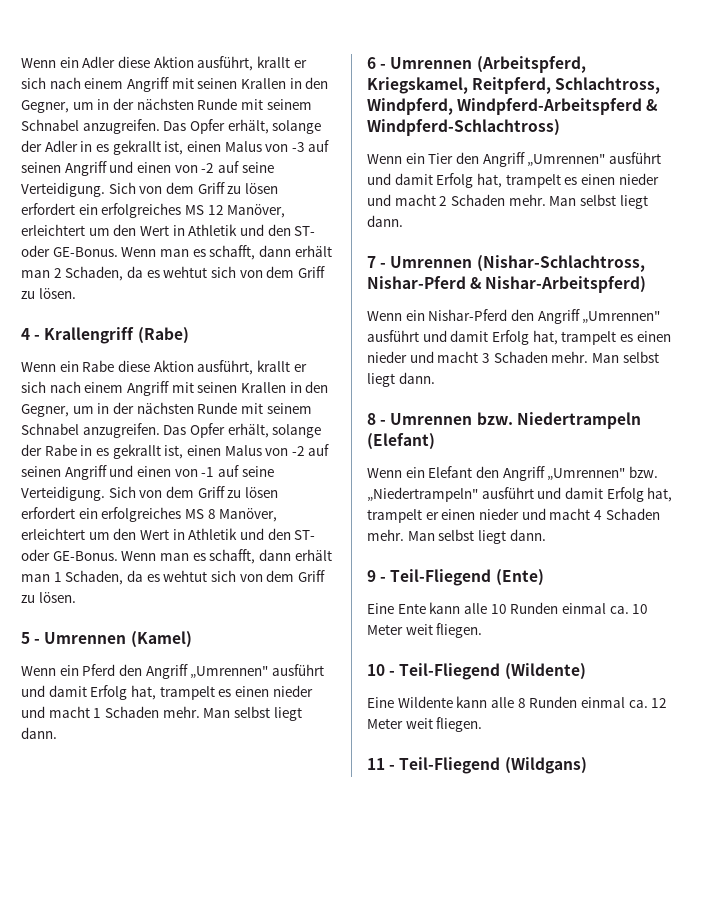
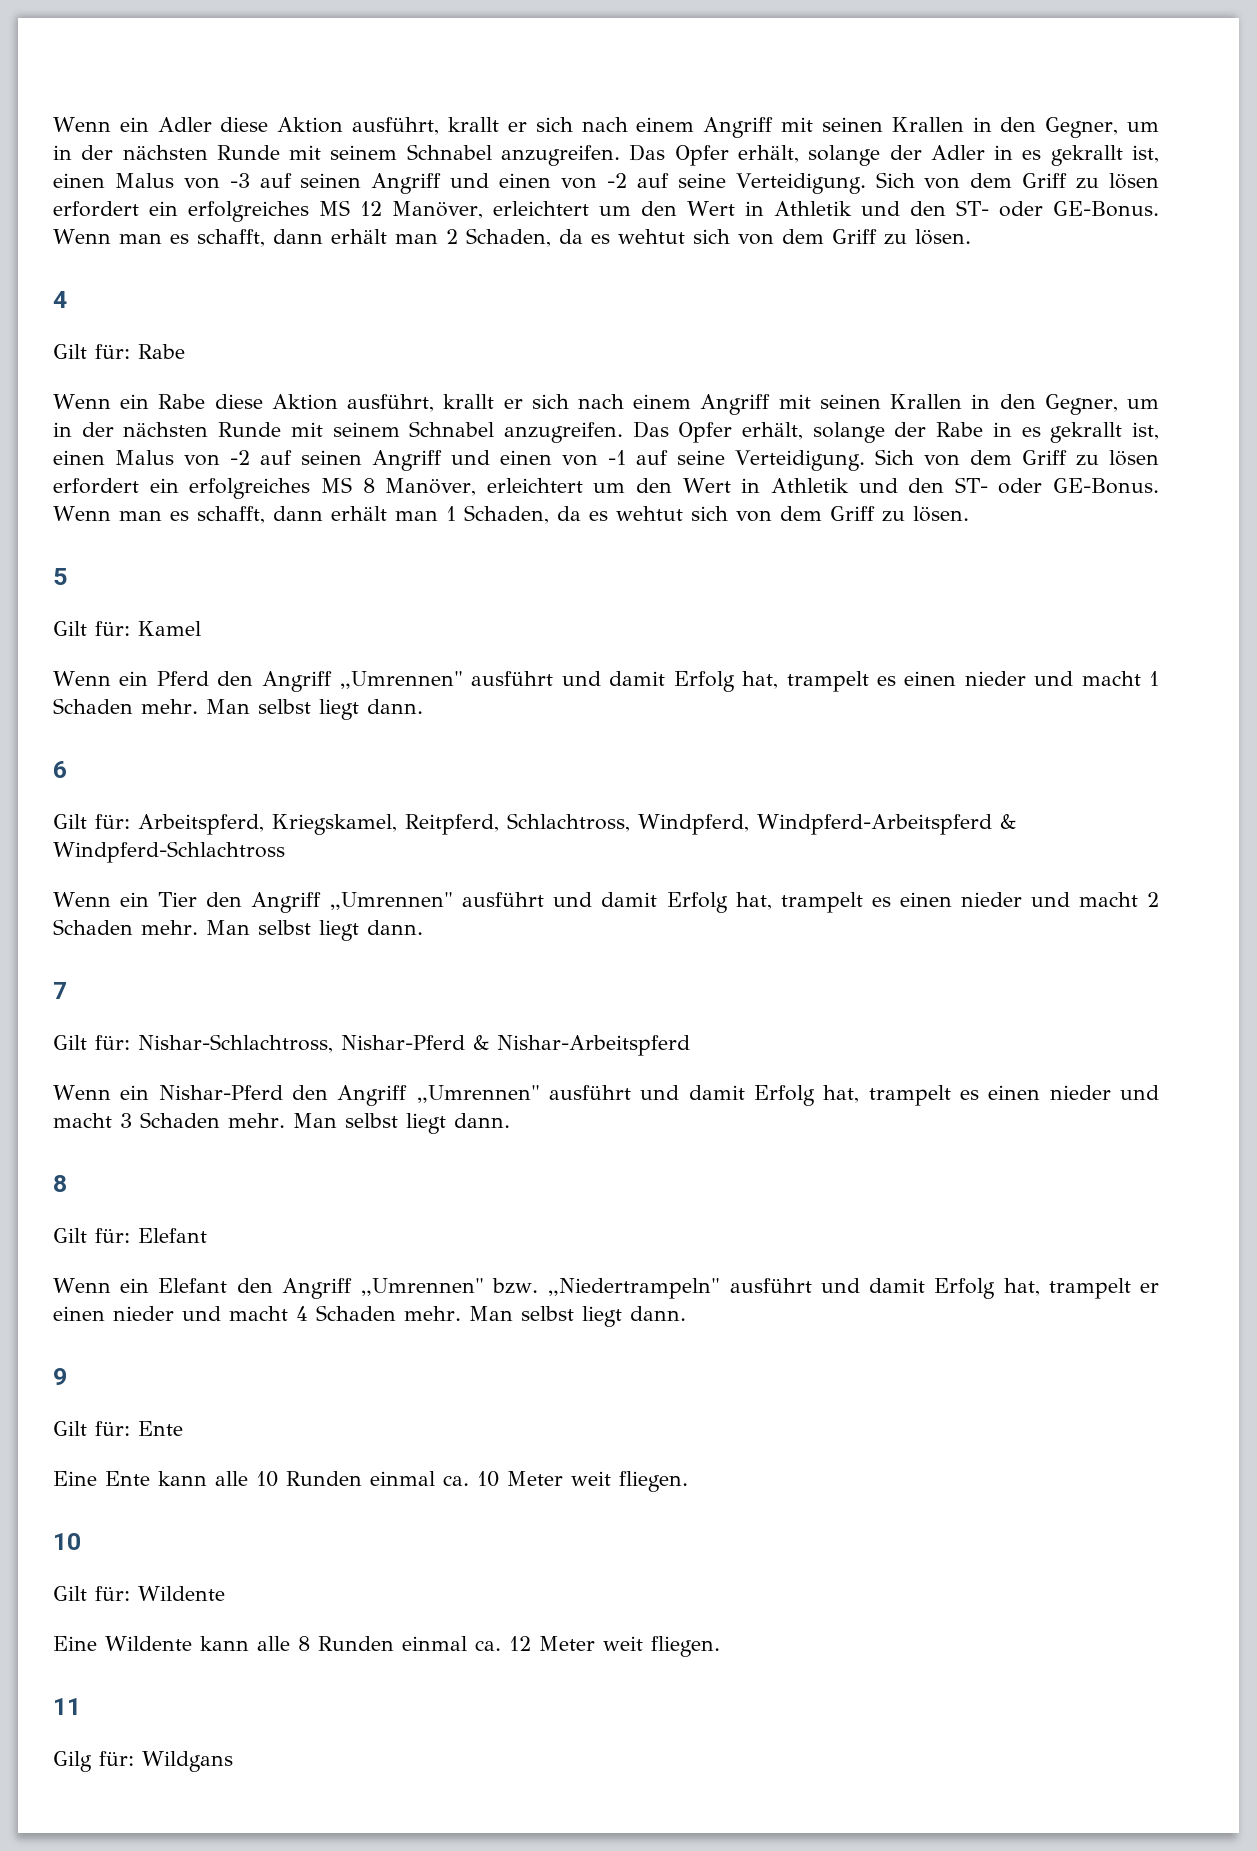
[34,327,189,344] - Krallengriff (Rabe) -> [53,344,185,359] // Gilt für: Rabe
[34,631,192,648] - Umrennen (Kamel) -> [53,621,201,636] // Gilt für: Kamel
[380,56,586,73] - Umrennen (Arbeitspferd, -> [53,814,264,835] // Gilt für: Arbeitspferd,
[367,119,560,136] Windpferd-Schlachtross) -> [53,841,285,863] Windpferd-Schlachtross
[380,255,645,272] - Umrennen (Nishar-Schlachtross, -> [53,1034,333,1053] // Gilt für: Nishar-Schlachtross,
[485,276,647,293] Nishar-Arbeitspferd) -> [497,1035,690,1056] Nishar-Arbeitspferd
[380,412,641,429] [367,433,435,450] - Umrennen bzw. Niedertrampeln (Elefant) -> [53,1228,207,1243] // Gilt für: Elefant
[380,569,544,586] - Teil-Fliegend (Ente) -> [53,1421,183,1436] // Gilt für: Ente
[389,663,586,680] - Teil-Fliegend (Wildente) -> [53,1586,225,1601] // Gilt für: Wildente
[389,757,587,774] - Teil-Fliegend (Wildgans) -> [53,1751,233,1772] // Gilg für: Wildgans

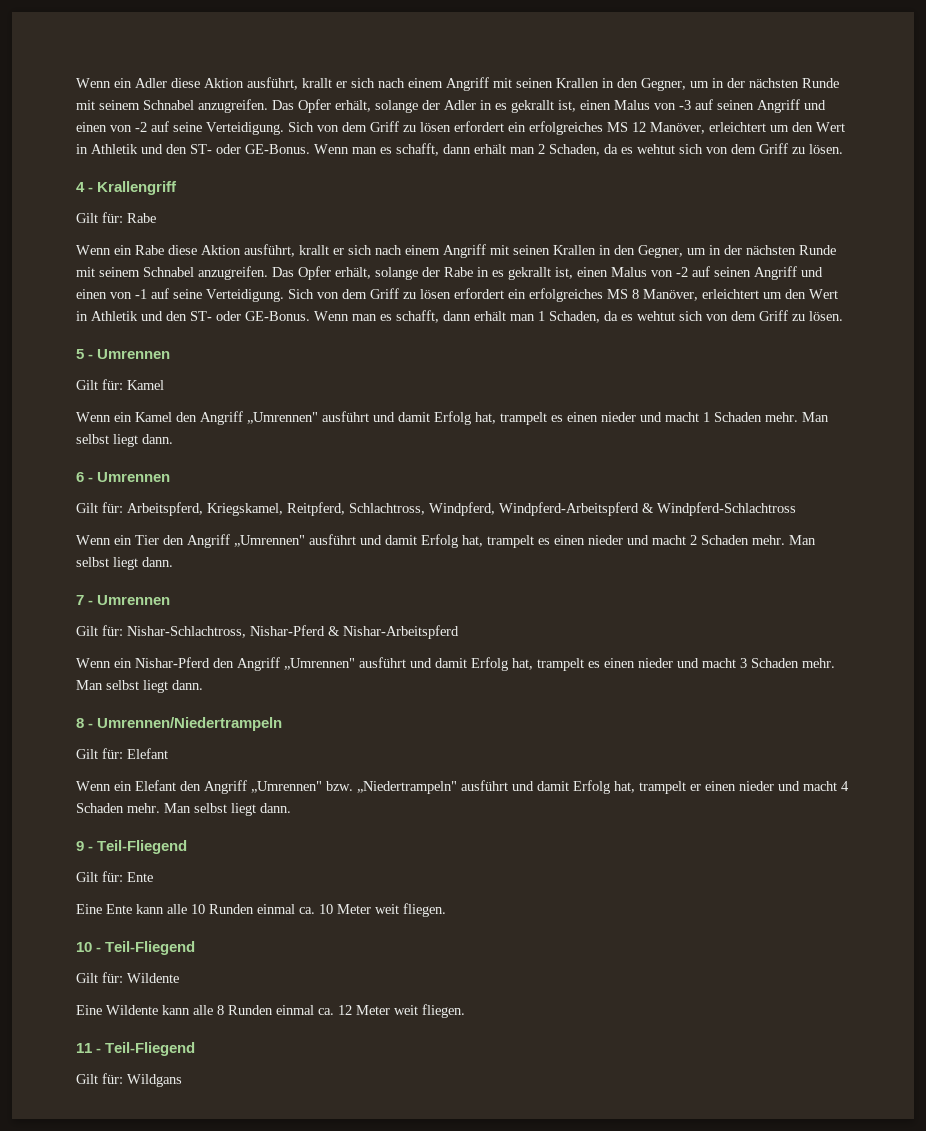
(67, 299) none -> [88,181,178,195] - Krallengriff
(67, 576) none -> [88,349,171,359] - Umrennen
[156,671,209,686] Pferd -> [135,412,172,422] Kamel
(67, 769) none -> [88,472,171,482] - Umrennen
(67, 990) none -> [88,595,171,605] - Umrennen
(67, 1183) none -> [88,717,283,731] - Umrennen/Niedertrampeln
(67, 1376) none -> [88,840,188,854] - Teil-Fliegend
(81, 1541) none -> [96,941,196,955] - Teil-Fliegend
[53,1751,92,1772] // Gilg -> [96,1042,196,1056] [76,1074,98,1084] - Teil-Fliegend // Gilt

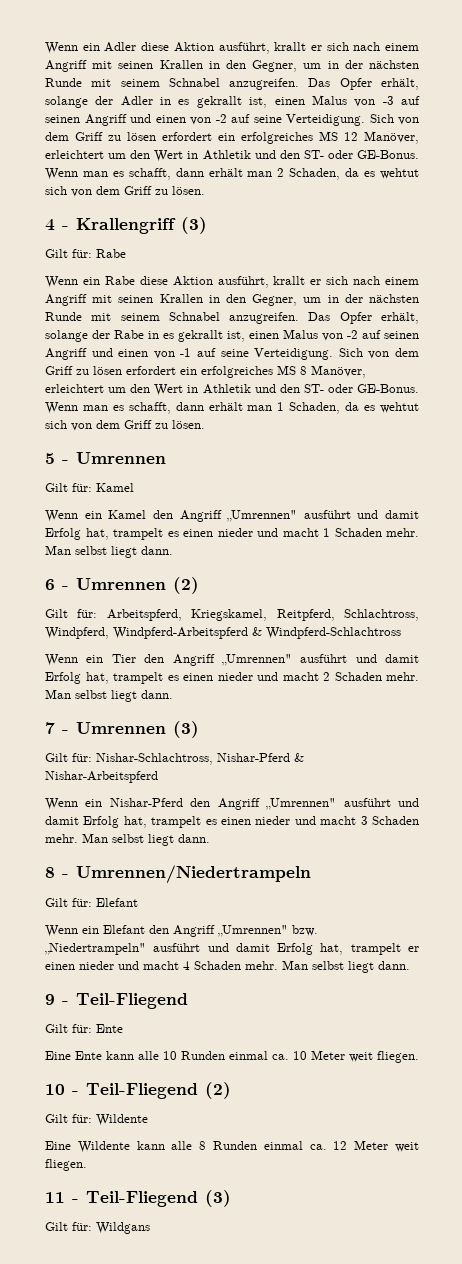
(178, 188) none -> [181,217,207,234] (3)
(171, 477) none -> [173,577,199,594] (2)
(171, 600) none -> [173,721,199,738] (3)
(196, 948) none -> [205,1082,231,1099] (2)
(196, 1049) none -> [205,1190,231,1207] (3)

